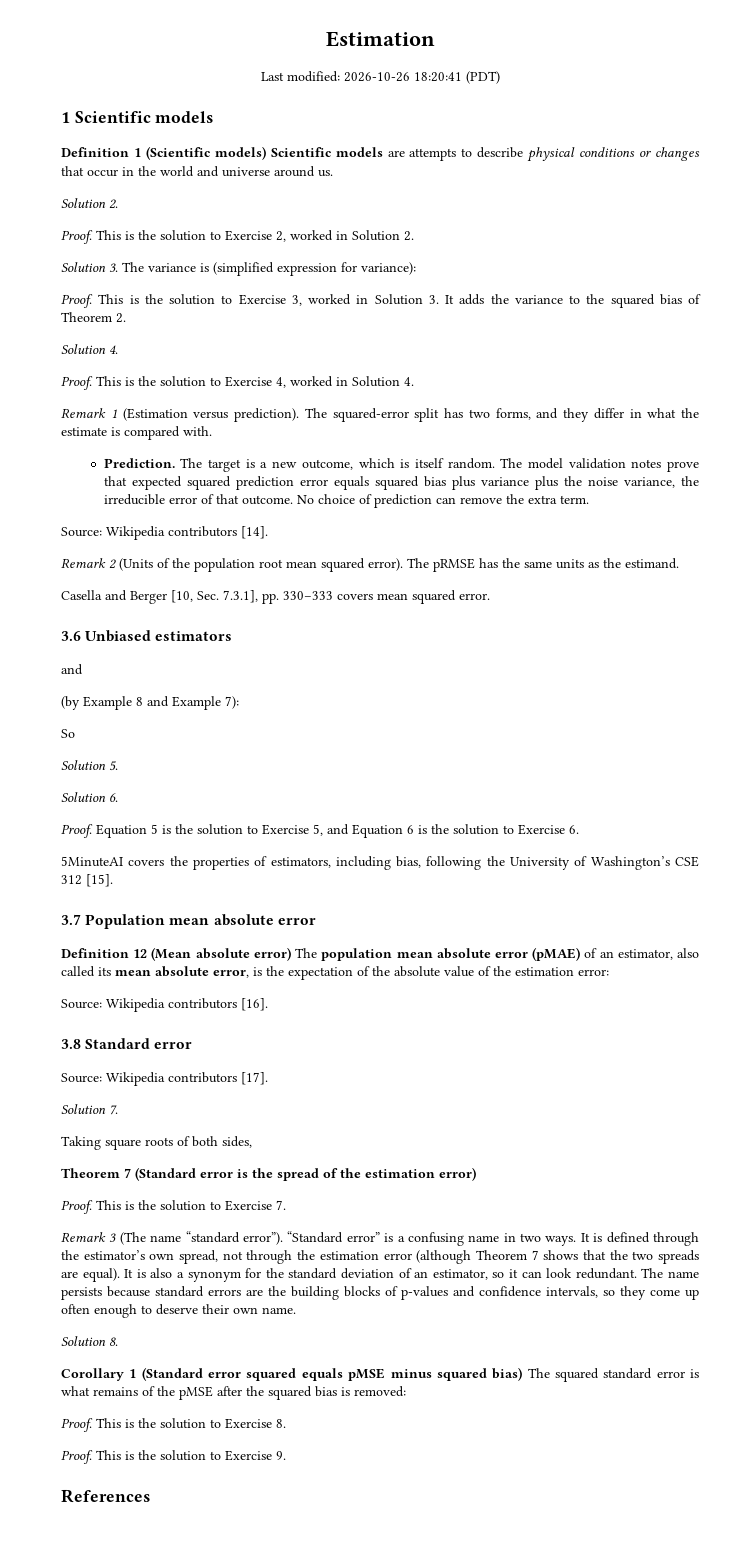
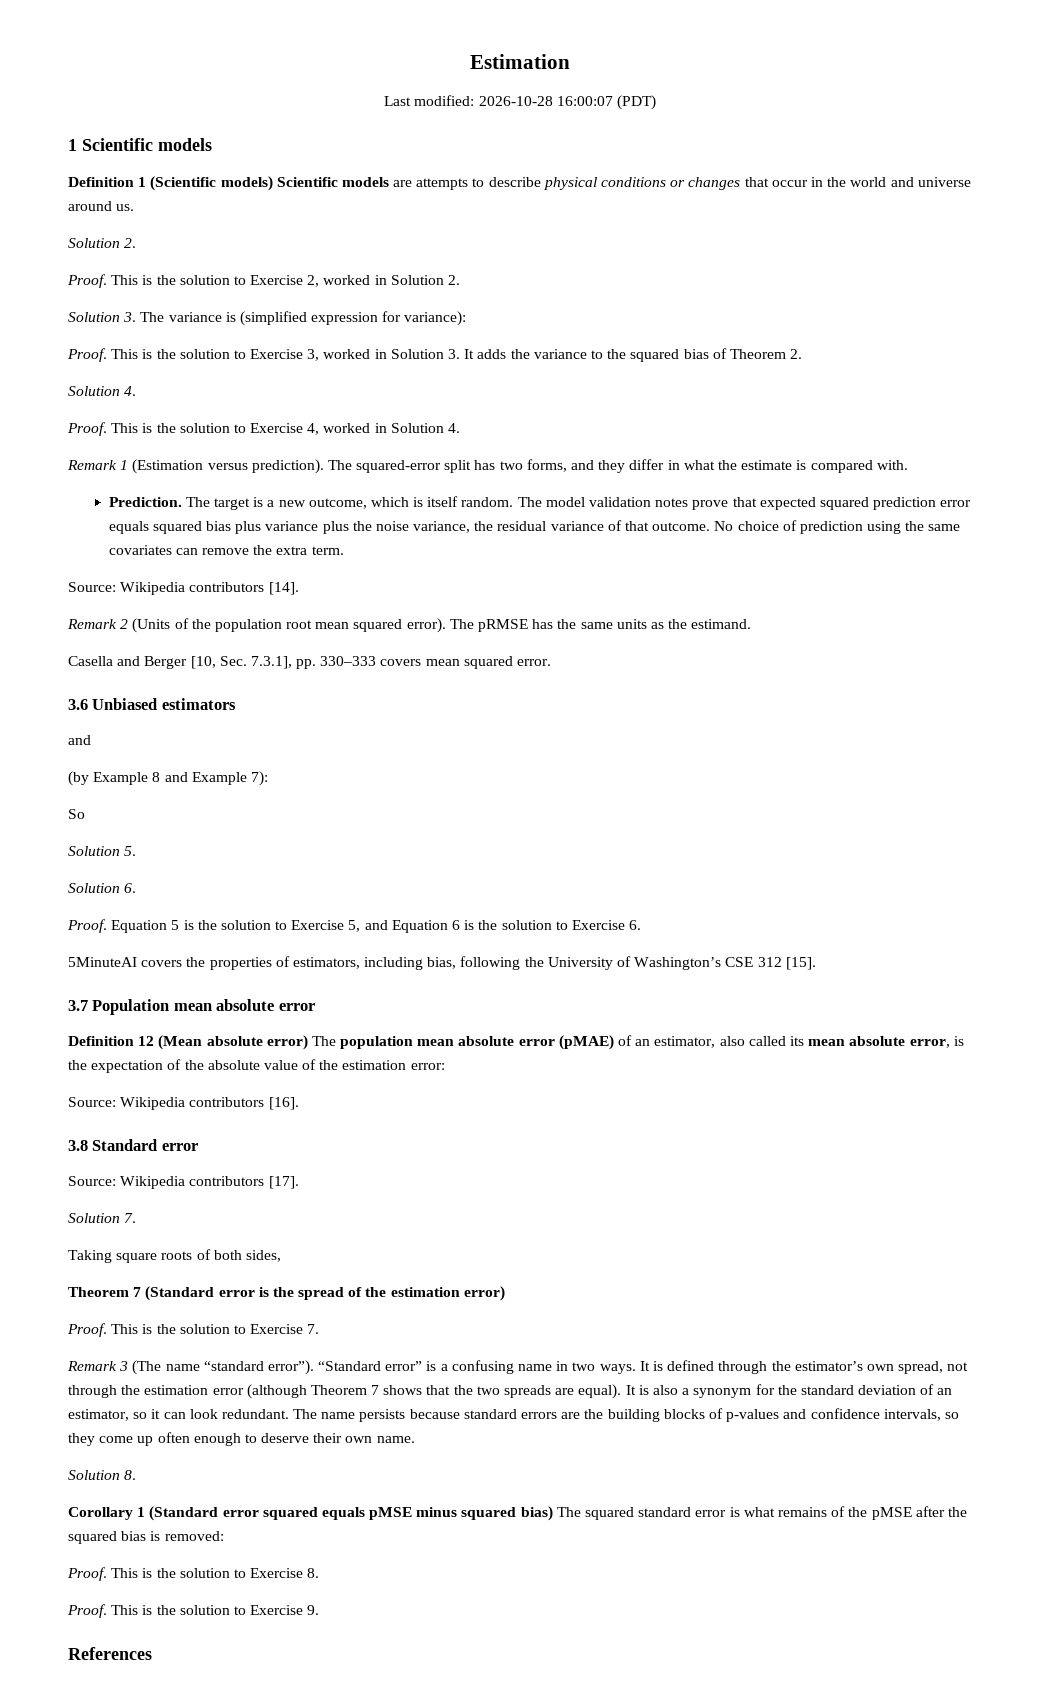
[343,72,462,82] 2026-10-26 18:20:41 -> [478,96,613,106] 2026-10-28 16:00:07
[103,494,197,505] irreducible error -> [497,521,604,531] residual variance
(432, 501) none -> [867,521,961,534] [108,545,172,555] using the same covariates

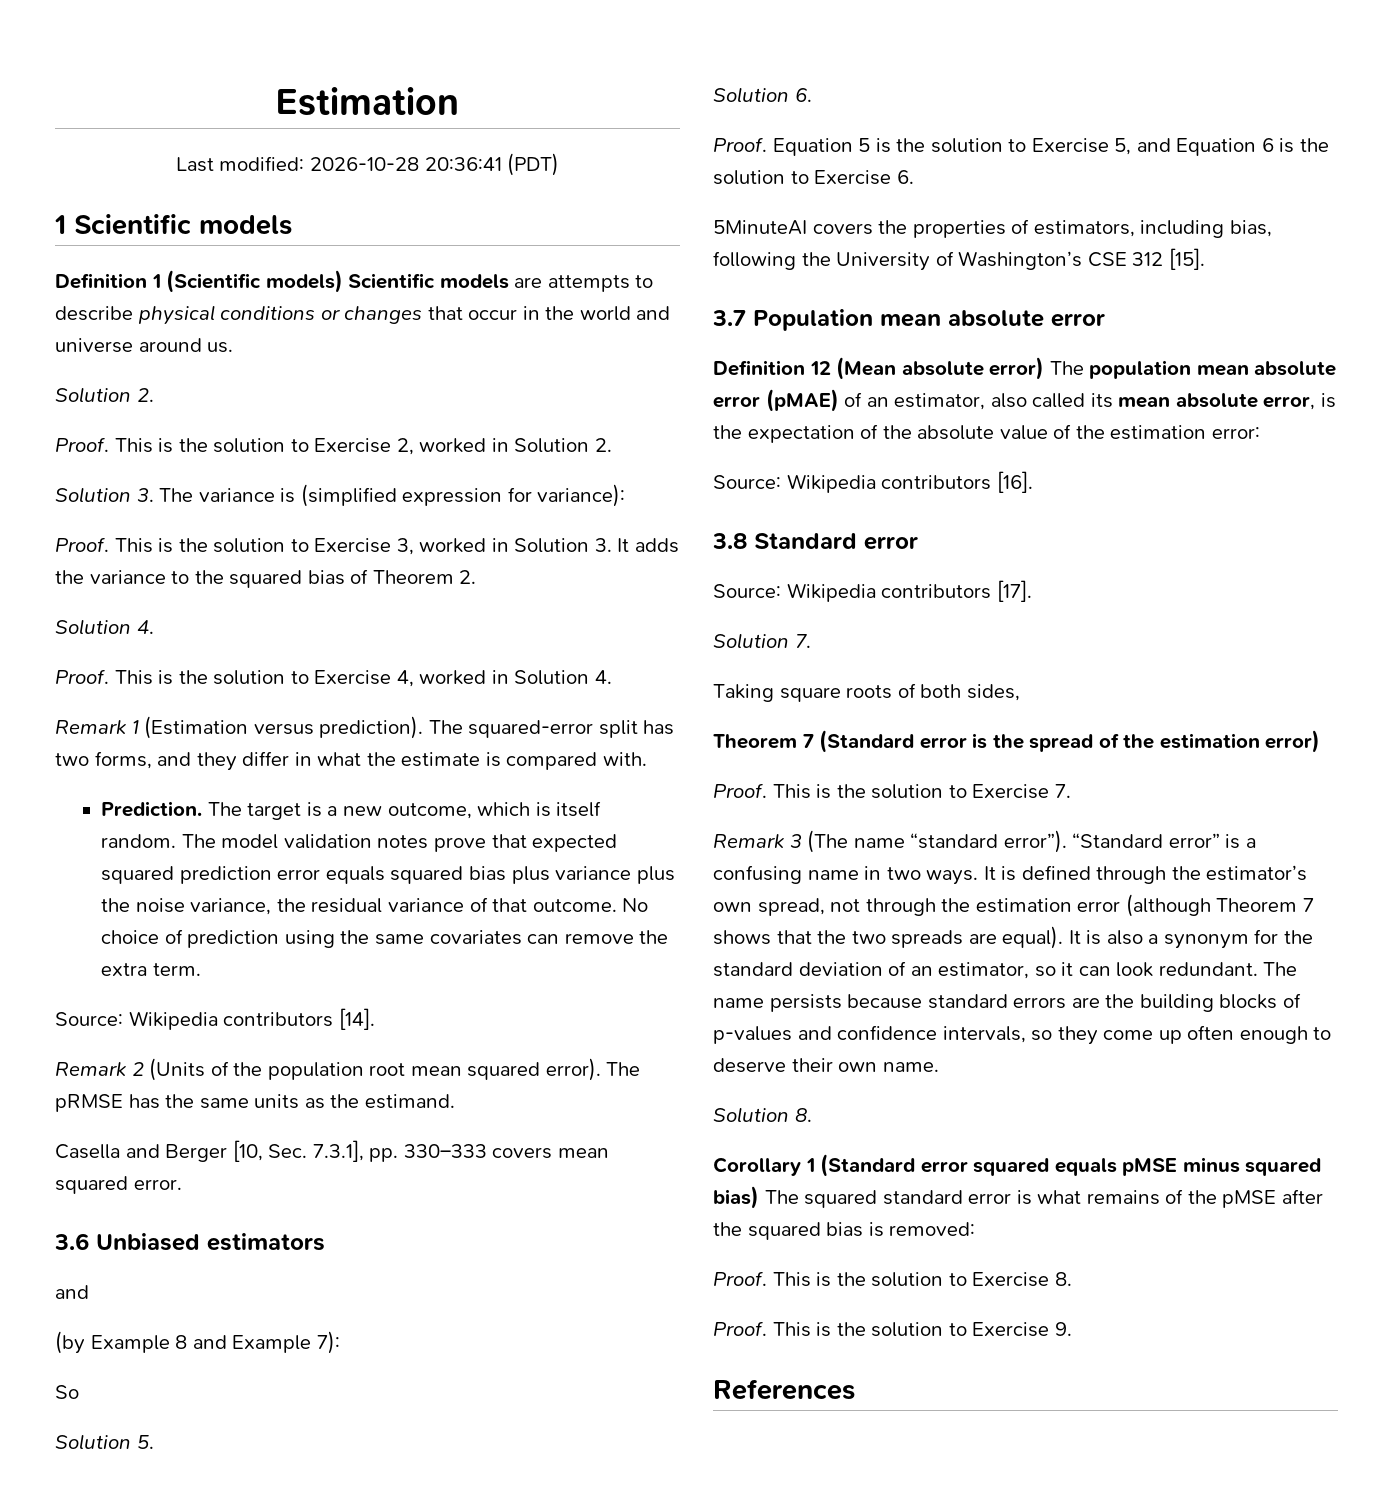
[556,96,613,106] 16:00:07 -> [424,157,502,171] 20:36:41

